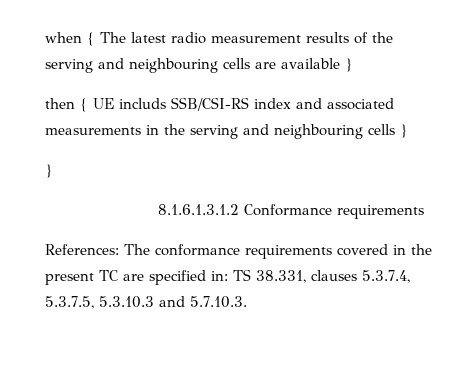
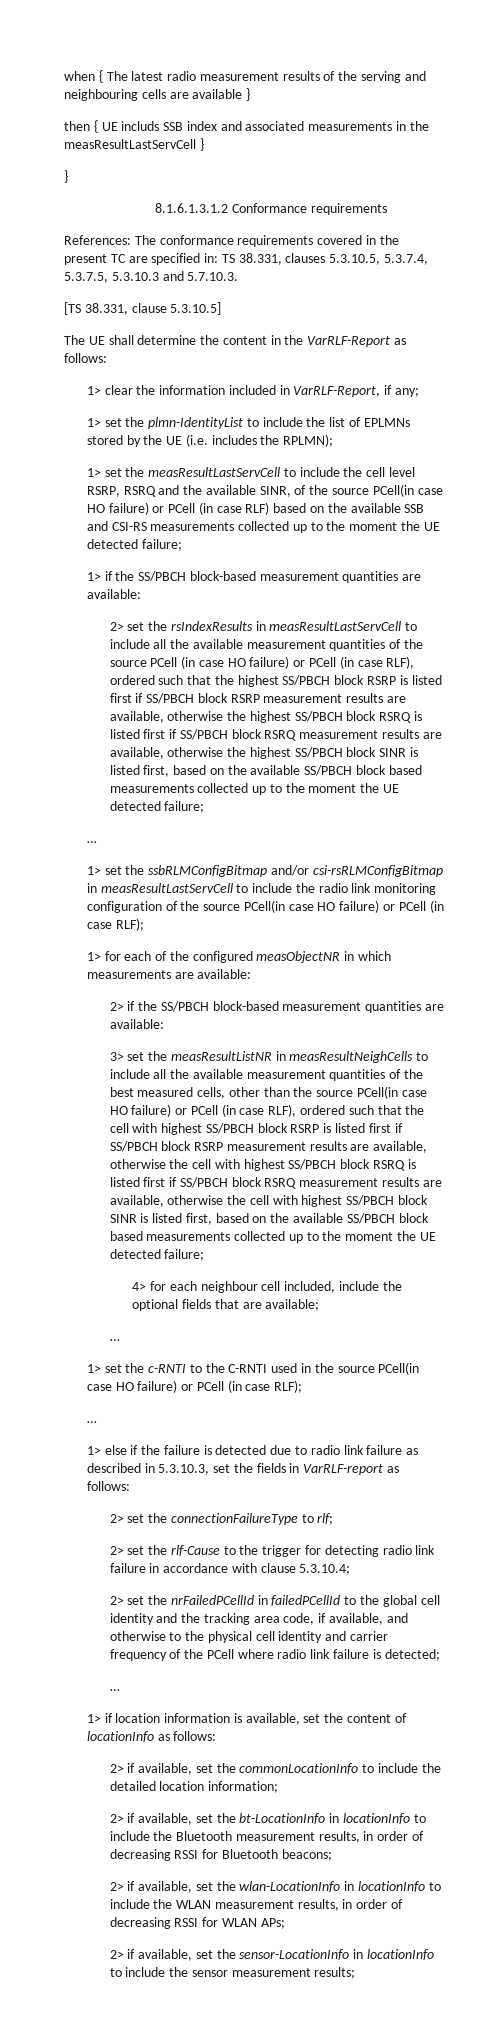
[171,97,249,111] SSB/CSI-RS -> [163,122,184,131] SSB
[190,124,395,139] serving and neighbouring cells -> [64,139,196,149] measResultLastServCell
(357, 275) none -> [329,254,381,265] 5.3.10.5,
(247, 302) none -> [64,302,222,315] [64,335,407,347] [64,353,107,363] [86,385,419,397] [86,417,410,429] [86,434,334,447] [86,467,415,477] [86,484,443,497] [86,502,425,515] [86,521,440,533] [86,539,182,551] [86,571,422,583] [86,589,141,599] [109,621,418,631] [109,639,423,651] [109,656,415,669] [109,675,442,687] [109,693,406,704] [109,711,422,723] [109,729,442,741] [109,747,418,759] [109,765,422,777] [109,783,399,795] [109,801,205,813] [86,841,97,843] [86,865,443,877] [86,883,437,895] [86,900,444,913] [86,918,144,931] [86,951,391,963] [86,969,252,979] [109,1001,444,1013] [109,1019,164,1029] [109,1051,429,1063] [109,1069,423,1081] [109,1086,427,1099] [109,1104,425,1117] [109,1123,403,1135] [109,1141,428,1153] [109,1159,416,1171] [109,1177,442,1189] [109,1195,428,1207] [109,1213,429,1225] [109,1231,436,1243] [109,1249,205,1261] [132,1281,402,1293] [132,1299,320,1311] [109,1339,120,1341] [86,1362,420,1375] [86,1380,303,1393] [86,1421,97,1423] [86,1445,419,1455] [86,1463,399,1475] [86,1481,130,1491] [109,1513,334,1525] [109,1545,436,1557] [109,1563,351,1575] [109,1595,440,1607] [109,1613,408,1625] [109,1631,388,1643] [109,1649,440,1661] [109,1689,120,1691] [86,1713,407,1725] [86,1731,217,1742] [109,1763,441,1775] [109,1781,279,1793] [109,1813,426,1825] [109,1831,424,1843] [109,1849,332,1861] [109,1881,441,1893] [109,1899,403,1911] [109,1917,285,1929] [109,1949,434,1961] [109,1967,356,1979] // [TS 38.331, clause 5.3.10.5] // The UE shall determine the content in the VarRLF-Report as follows: // 1> clear the information included in VarRLF-Report, if any; // 1> set the plmn-IdentityList to include the list of EPLMNs stored by the UE (i.e. includes the RPLMN); // 1> set the measResultLastServCell to include the cell level RSRP, RSRQ and the available SINR, of the source PCell(in case HO failure) or PCell (in case RLF) based on the available SSB and CSI-RS measurements collected up to the moment the UE detected failure; // 1> if the SS/PBCH block-based measurement quantities are available: // 2> set the rsIndexResults in measResultLastServCell to include all the available measurement quantities of the source PCell (in case HO failure) or PCell (in case RLF), ordered such that the highest SS/PBCH block RSRP is listed first if SS/PBCH block RSRP measurement results are available, otherwise the highest SS/PBCH block RSRQ is listed first if SS/PBCH block RSRQ measurement results are available, otherwise the highest SS/PBCH block SINR is listed first, based on the available SS/PBCH block based measurements collected up to the moment the UE detected failure; // … // 1> set the ssbRLMConfigBitmap and/or csi-rsRLMConfigBitmap in measResultLastServCell to include the radio link monitoring configuration of the source PCell(in case HO failure) or PCell (in case RLF); // 1> for each of the configured measObjectNR in which measurements are available: // 2> if the SS/PBCH block-based measurement quantities are available: // 3> set the measResultListNR in measResultNeighCells to include all the available measurement quantities of the best measured cells, other than the source PCell(in case HO failure) or PCell (in case RLF), ordered such that the cell with highest SS/PBCH block RSRP is listed first if SS/PBCH block RSRP measurement results are available, otherwise the cell with highest SS/PBCH block RSRQ is listed first if SS/PBCH block RSRQ measurement results are available, otherwise the cell with highest SS/PBCH block SINR is listed first, based on the available SS/PBCH block based measurements collected up to the moment the UE detected failure; // 4> for each neighbour cell included, include the optional fields that are available; // … // 1> set the c-RNTI to the C-RNTI used in the source PCell(in case HO failure) or PCell (in case RLF); // … // 1> else if the failure is detected due to radio link failure as described in 5.3.10.3, set the fields in VarRLF-report as follows: // 2> set the connectionFailureType to rlf; // 2> set the rlf-Cause to the trigger for detecting radio link failure in accordance with clause 5.3.10.4; // 2> set the nrFailedPCellId in failedPCellId to the global cell identity and the tracking area code, if available, and otherwise to the physical cell identity and carrier frequency of the PCell where radio link failure is detected; // … // 1> if location information is available, set the content of locationInfo as follows: // 2> if available, set the commonLocationInfo to include the detailed location information; // 2> if available, set the bt-LocationInfo in locationInfo to include the Bluetooth measurement results, in order of decreasing RSSI for Bluetooth beacons; // 2> if available, set the wlan-LocationInfo in locationInfo to include the WLAN measurement results, in order of decreasing RSSI for WLAN APs; // 2> if available, set the sensor-LocationInfo in locationInfo to include the sensor measurement results;

